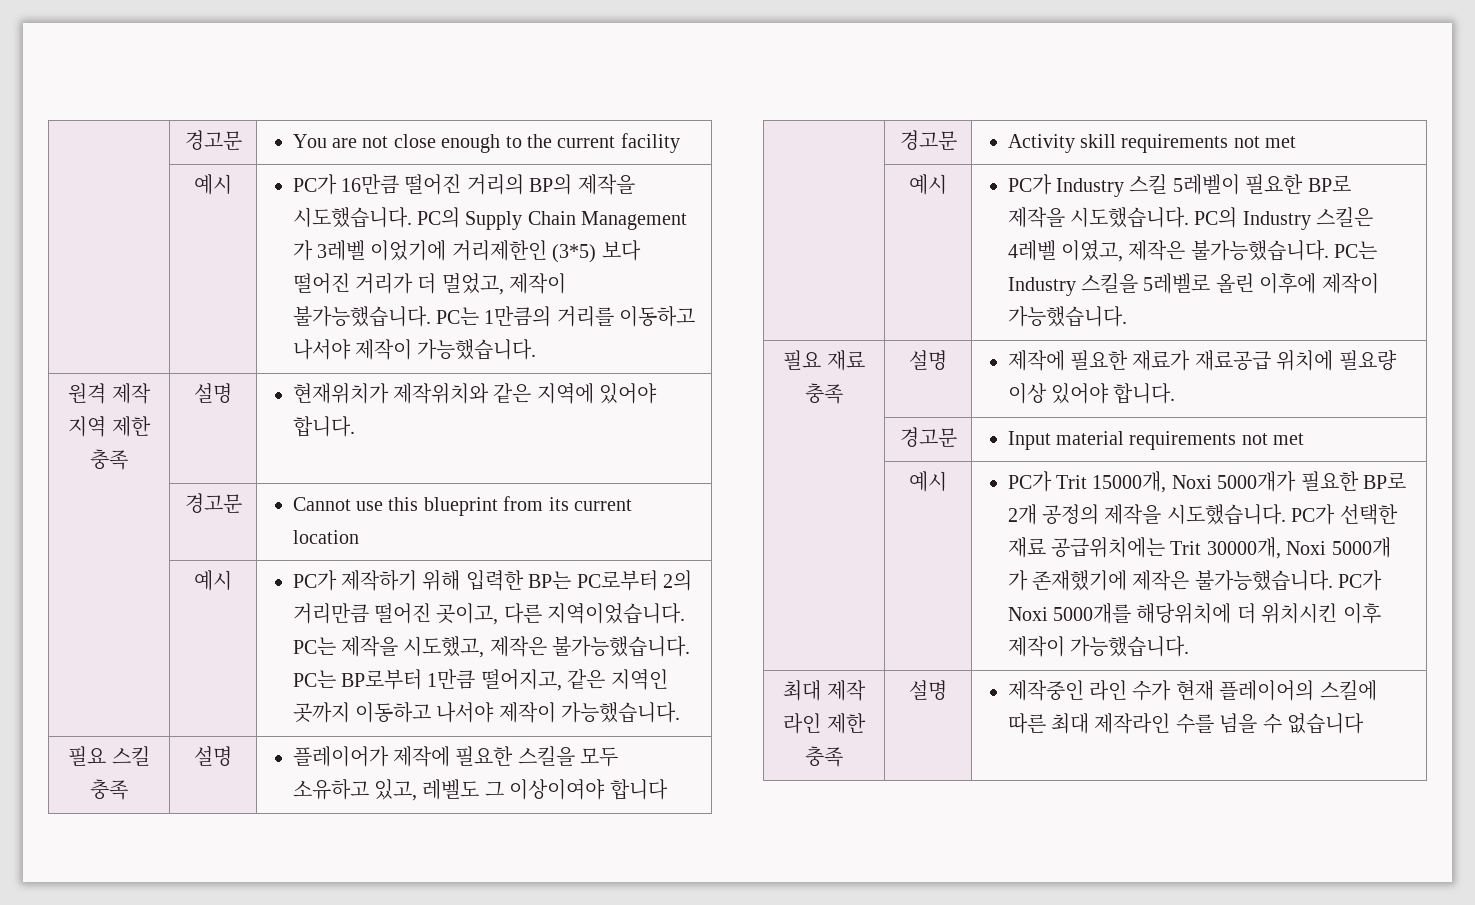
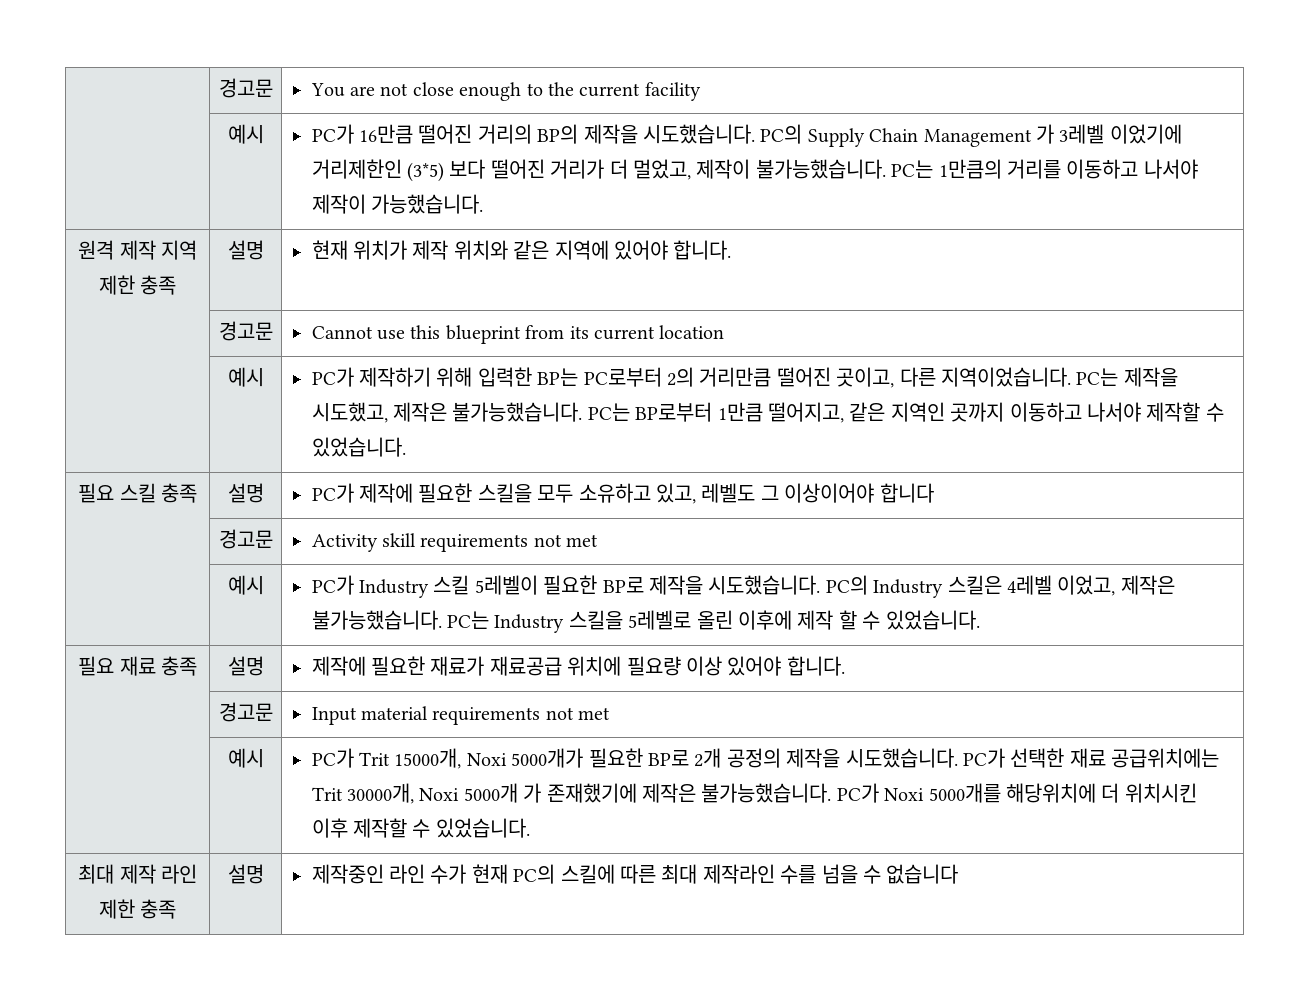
[292,383,490,404] 현재위치가 제작위치와 -> [311,240,508,260] 현재 위치가 제작 위치와
[498,702,681,723] 제작이 가능했습니다. -> [1146,402,1224,422] [311,437,406,457] 제작할 수 있었습니다.
[292,746,389,767] 플레이어가 -> [311,483,354,503] PC가
[509,779,606,800] 이상이여야 -> [784,483,875,503] 이상이어야
[1061,240,1124,262] 이였고, -> [1057,575,1116,596] 이었고,
[1321,273,1379,294] [1007,306,1127,327] 제작이 가능했습니다. -> [797,610,980,630] 제작 할 수 있었습니다.
[1007,636,1190,657] 제작이 가능했습니다. -> [352,818,530,838] 제작할 수 있었습니다.
[1219,680,1315,701] 플레이어의 -> [513,864,556,884] PC의

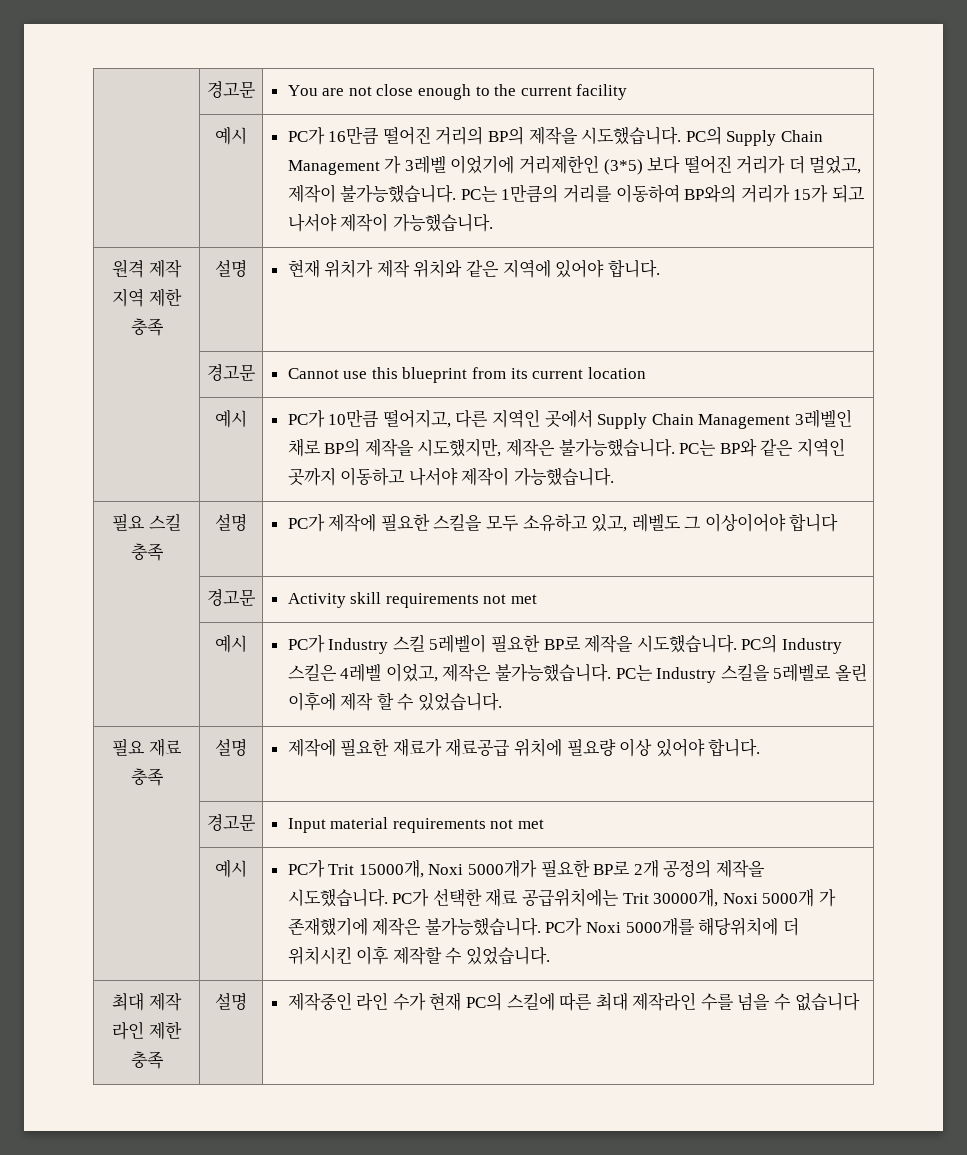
[1066,159,1139,179] 이동하고 -> [615,184,865,203] 이동하여 BP와의 거리가 15가 되고
[358,367,1178,388] [311,402,844,423] 제작하기 위해 입력한 BP는 PC로부터 2의 거리만큼 떨어진 곳이고, 다른 지역이었습니다. PC는 제작을 시도했고, 제작은 불가능했습니다. PC는 BP로부터 1만큼 떨어지고, -> [328,409,852,429] [287,438,757,457] 10만큼 떨어지고, 다른 지역인 곳에서 Supply Chain Management 3레벨인 채로 BP의 제작을 시도했지만, 제작은 불가능했습니다. PC는 BP와
[1146,402,1224,422] [311,437,406,457] 제작할 수 있었습니다. -> [461,467,614,486] 제작이 가능했습니다.

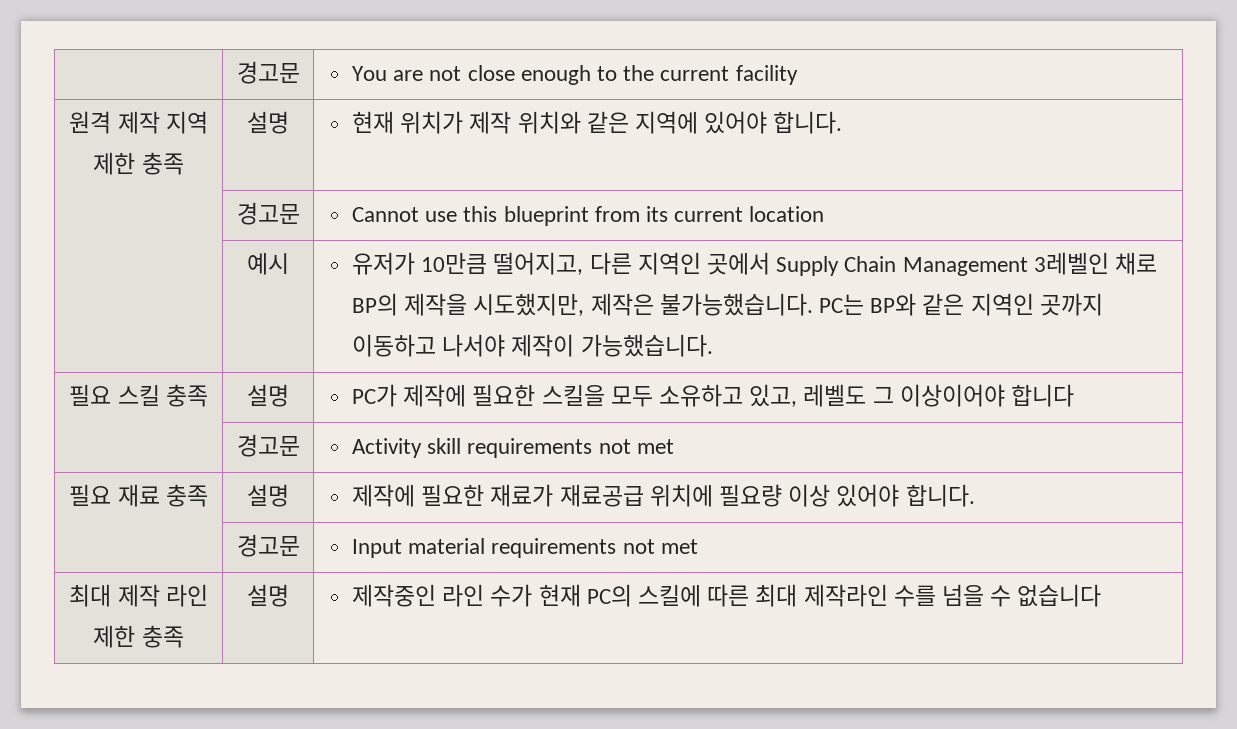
[215,127,247,145] [287,126,823,146] [287,155,862,175] [287,184,865,203] [287,213,493,232] // | 예시 | PC가 16만큼 떨어진 거리의 BP의 제작을 시도했습니다. PC의 Supply Chain Management 가 3레벨 이었기에 거리제한인 (3*5) 보다 떨어진 거리가 더 멀었고, 제작이 불가능했습니다. PC는 1만큼의 거리를 이동하여 BP와의 거리가 15가 되고 나서야 제작이 가능했습니다. -> (798, 75) none
[287,410,325,428] PC가 -> [351,252,415,275] 유저가
[215,635,247,653] [287,634,842,654] [287,663,867,683] [287,692,502,711] // | 예시 | PC가 Industry 스킬 5레벨이 필요한 BP로 제작을 시도했습니다. PC의 Industry 스킬은 4레벨 이었고, 제작은 불가능했습니다. PC는 Industry 스킬을 5레벨로 올린 이후에 제작 할 수 있었습니다. -> (674, 446) none
[215,860,247,878] [287,859,765,878] [287,888,836,907] [287,917,799,936] [287,946,550,965] // | 예시 | PC가 Trit 15000개, Noxi 5000개가 필요한 BP로 2개 공정의 제작을 시도했습니다. PC가 선택한 재료 공급위치에는 Trit 30000개, Noxi 5000개 가 존재했기에 제작은 불가능했습니다. PC가 Noxi 5000개를 해당위치에 더 위치시킨 이후 제작할 수 있었습니다. -> (698, 546) none

